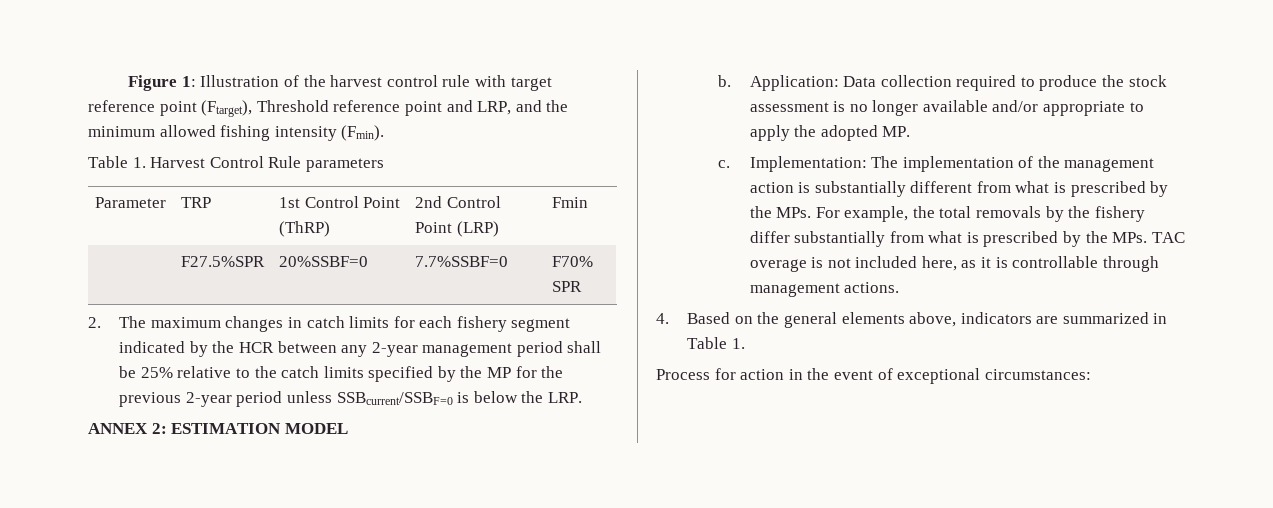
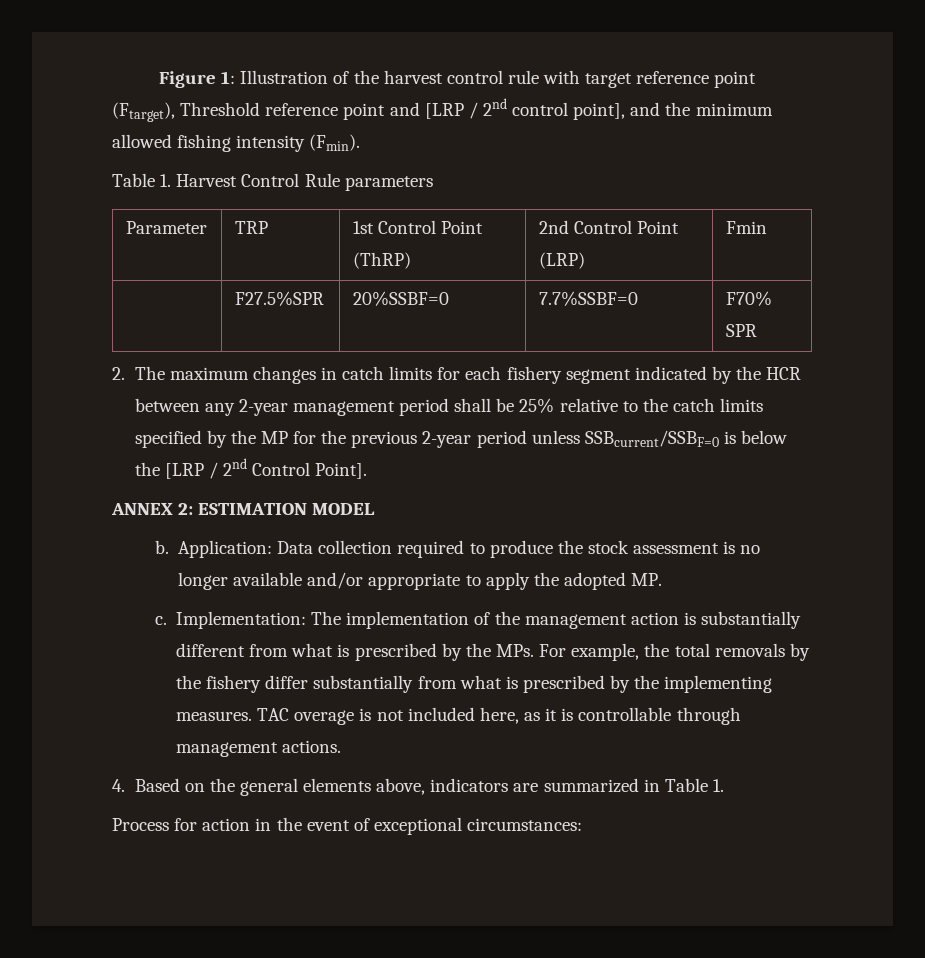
[477,101,512,115] LRP, -> [424,98,626,120] [LRP / 2nd control point],
[547,392,582,403] LRP. -> [164,458,368,479] [LRP / 2nd Control Point].
[1112,232,1148,243] MPs. -> [664,675,773,693] [176,711,253,721] implementing measures.

